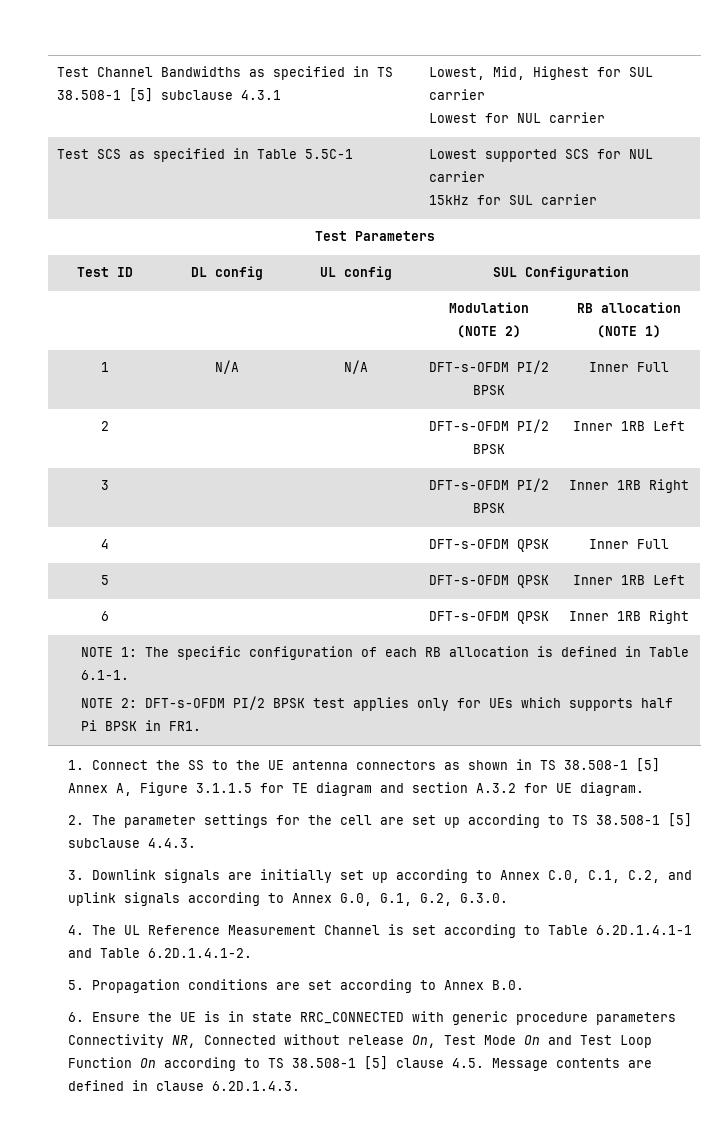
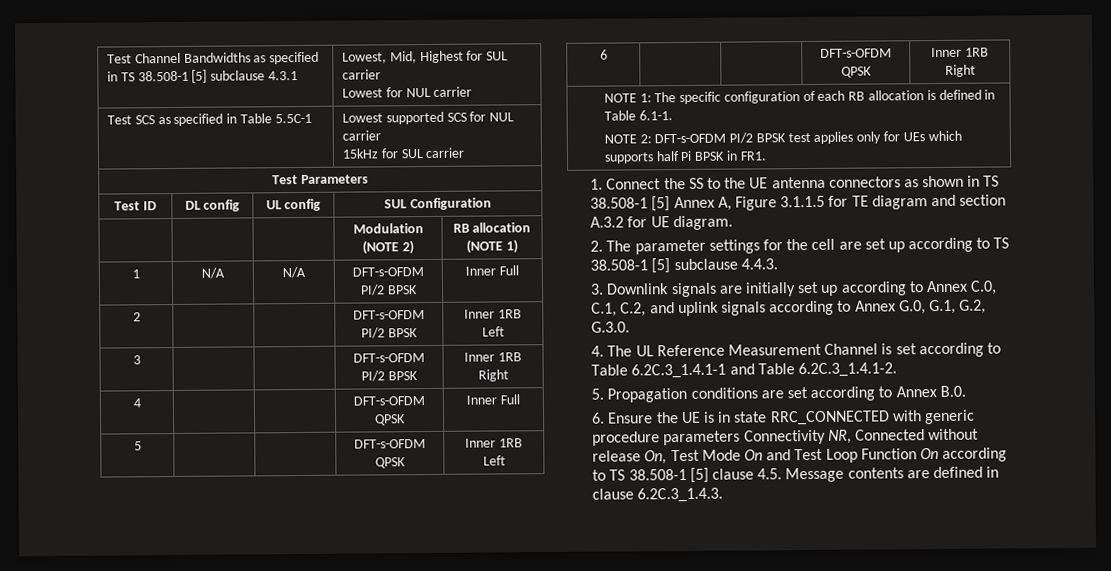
[596,925,693,935] 6.2D.1.4.1-1 -> [631,363,727,379] 6.2C.3_1.4.1-1
[148,948,253,958] 6.2D.1.4.1-2. -> [797,362,897,378] 6.2C.3_1.4.1-2.
[212,1081,301,1091] 6.2D.1.4.3. -> [637,487,724,503] 6.2C.3_1.4.3.

